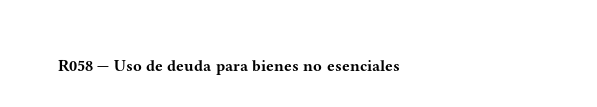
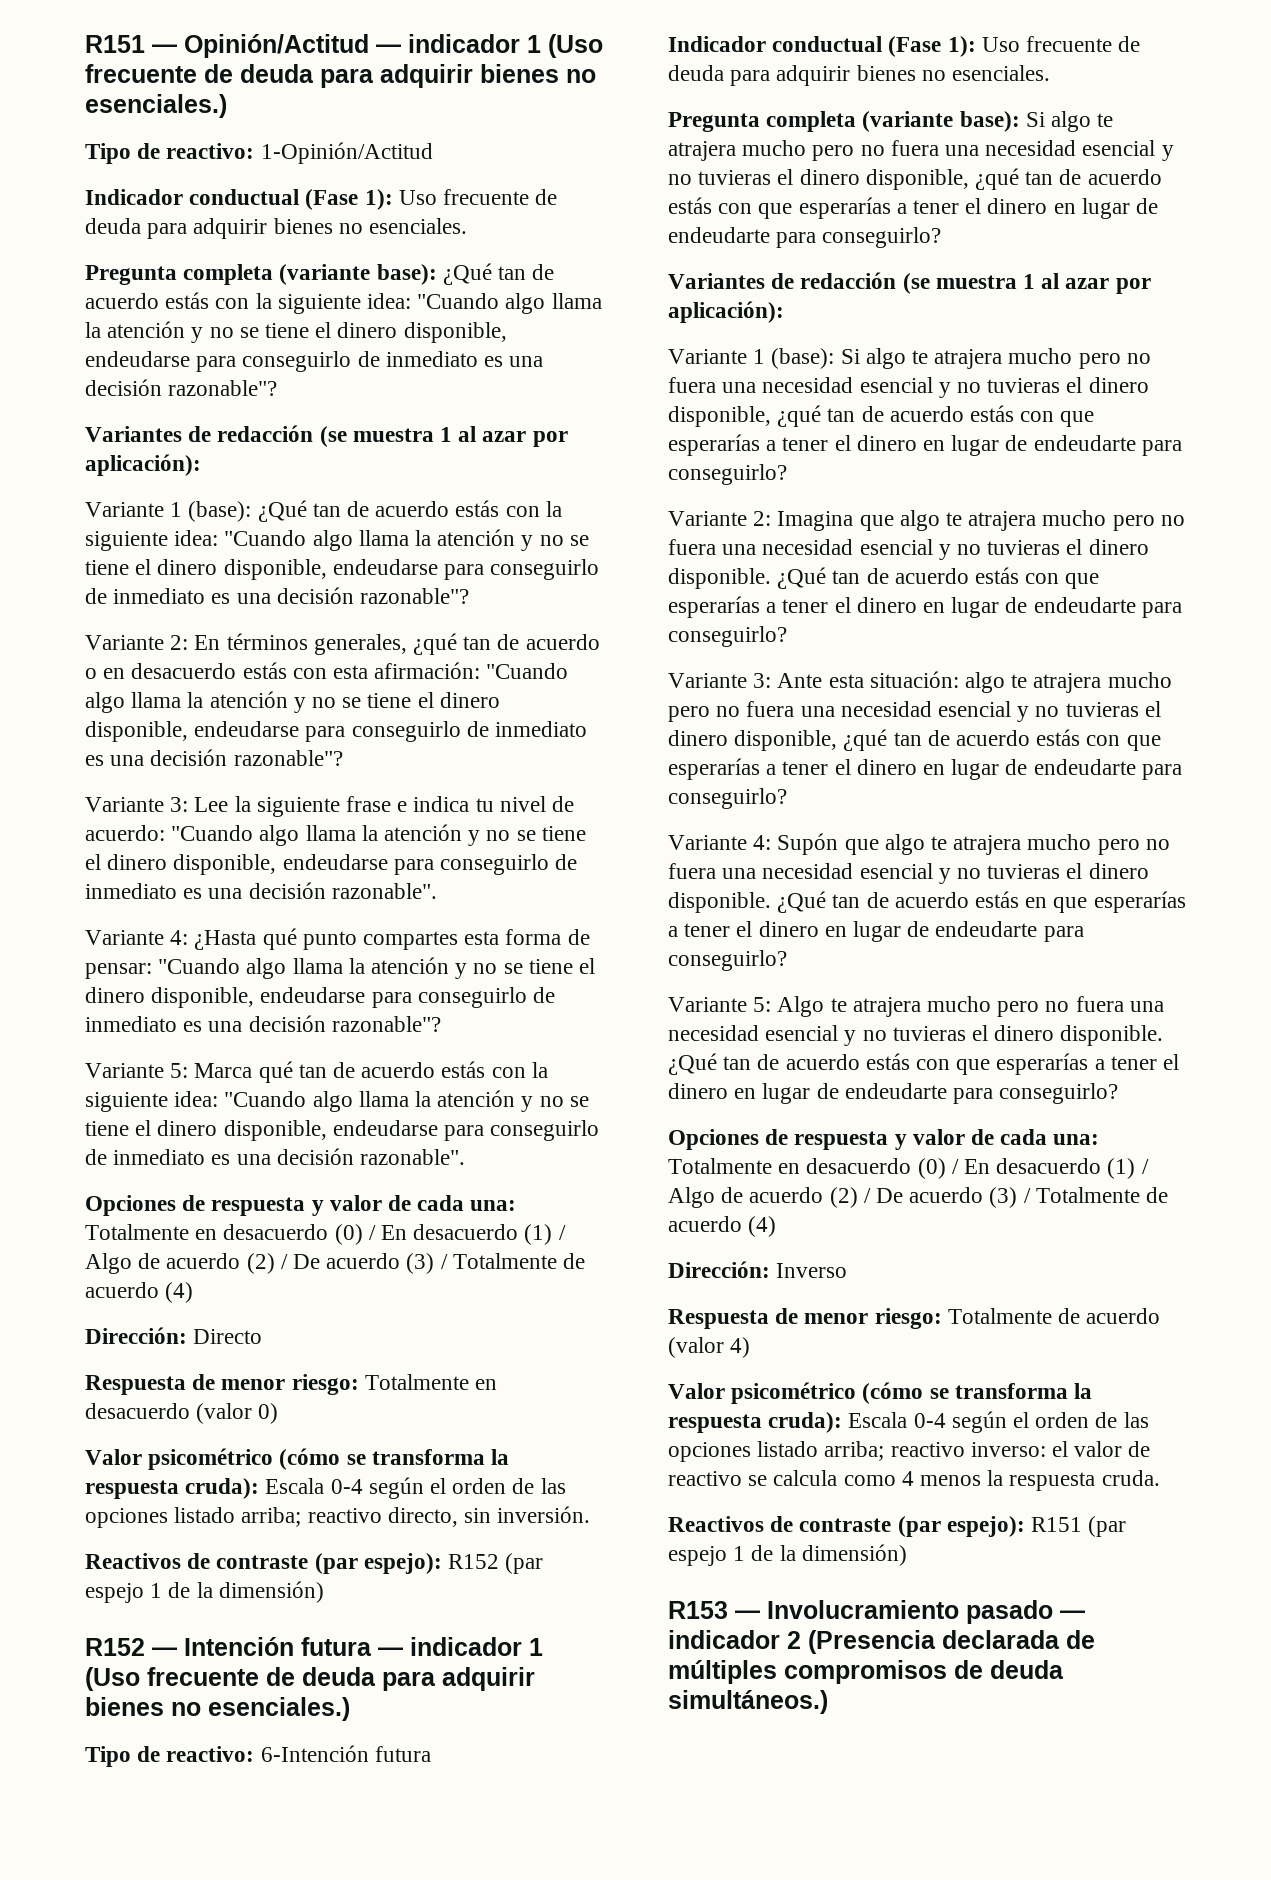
[58,59,400,75] R058 — Uso de deuda para bienes no esenciales -> [85,34,603,58] [85,64,596,88] [85,94,227,118] [85,142,433,164] [85,189,558,210] [85,218,468,239] [85,263,555,285] [85,292,602,314] [85,321,507,343] [85,351,544,372] [85,379,278,396] [85,425,568,447] [85,454,201,476] [85,500,562,522] [85,529,589,551] [85,559,600,580] [85,587,470,604] [85,633,600,655] [85,662,569,679] [85,691,500,713] [85,721,588,742] [85,749,343,766] [85,796,575,817] [85,824,586,846] [85,854,578,875] [85,882,437,899] [85,928,590,950] [85,957,596,979] [85,987,556,1008] [85,1015,441,1032] [85,1061,548,1083] [85,1090,589,1112] [85,1120,600,1141] [85,1148,466,1165] [85,1195,517,1216] [85,1224,566,1245] [85,1253,586,1274] [85,1282,194,1303] [85,1327,263,1344] [85,1374,498,1395] [85,1403,279,1424] [85,1448,510,1470] [85,1477,566,1499] [85,1506,591,1528] [85,1553,544,1574] [85,1581,324,1603] [85,1637,543,1656] [85,1667,535,1691] [85,1697,350,1721] [85,1745,431,1767] [668,36,1141,57] [668,65,1051,86] [668,111,1114,132] [668,140,1174,161] [668,168,1162,190] [668,197,1159,219] [668,227,942,248] [668,272,1151,294] [668,301,784,323] [668,348,1151,369] [668,377,1149,398] [668,405,1095,427] [668,434,1182,456] [668,464,787,485] [668,510,1185,531] [668,539,1149,560] [668,567,1100,589] [668,596,1182,618] [668,626,787,647] [668,671,1172,693] [668,701,1161,722] [668,729,1161,751] [668,758,1182,780] [668,788,787,809] [668,833,1170,855] [668,863,1149,884] [668,891,1186,913] [668,921,1084,942] [668,950,787,971] [668,996,1164,1017] [668,1025,1164,1046] [668,1053,1180,1075] [668,1083,1119,1104] [668,1129,1100,1150] [668,1158,1149,1179] [668,1187,1169,1208] [668,1216,777,1237] [668,1261,848,1278] [668,1308,1161,1329] [668,1337,751,1358] [668,1382,1093,1404] [668,1411,1149,1433] [668,1441,1151,1462] [668,1470,1160,1491] [668,1516,1127,1537] [668,1544,907,1566] [668,1600,1085,1624] [668,1630,1095,1654] [668,1660,1064,1684] [668,1690,828,1714] R151 — Opinión/Actitud — indicador 1 (Uso frecuente de deuda para adquirir bienes no esenciales.) // Tipo de reactivo: 1-Opinión/Actitud // Indicador conductual (Fase 1): Uso frecuente de deuda para adquirir bienes no esenciales. // Pregunta completa (variante base): ¿Qué tan de acuerdo estás con la siguiente idea: "Cuando algo llama la atención y no se tiene el dinero disponible, endeudarse para conseguirlo de inmediato es una decisión razonable"? // Variantes de redacción (se muestra 1 al azar por aplicación): // Variante 1 (base): ¿Qué tan de acuerdo estás con la siguiente idea: "Cuando algo llama la atención y no se tiene el dinero disponible, endeudarse para conseguirlo de inmediato es una decisión razonable"? // Variante 2: En términos generales, ¿qué tan de acuerdo o en desacuerdo estás con esta afirmación: "Cuando algo llama la atención y no se tiene el dinero disponible, endeudarse para conseguirlo de inmediato es una decisión razonable"? // Variante 3: Lee la siguiente frase e indica tu nivel de acuerdo: "Cuando algo llama la atención y no se tiene el dinero disponible, endeudarse para conseguirlo de inmediato es una decisión razonable". // Variante 4: ¿Hasta qué punto compartes esta forma de pensar: "Cuando algo llama la atención y no se tiene el dinero disponible, endeudarse para conseguirlo de inmediato es una decisión razonable"? // Variante 5: Marca qué tan de acuerdo estás con la siguiente idea: "Cuando algo llama la atención y no se tiene el dinero disponible, endeudarse para conseguirlo de inmediato es una decisión razonable". // Opciones de respuesta y valor de cada una: Totalmente en desacuerdo (0) / En desacuerdo (1) / Algo de acuerdo (2) / De acuerdo (3) / Totalmente de acuerdo (4) // Dirección: Directo // Respuesta de menor riesgo: Totalmente en desacuerdo (valor 0) // Valor psicométrico (cómo se transforma la respuesta cruda): Escala 0-4 según el orden de las opciones listado arriba; reactivo directo, sin inversión. // Reactivos de contraste (par espejo): R152 (par espejo 1 de la dimensión) // R152 — Intención futura — indicador 1 (Uso frecuente de deuda para adquirir bienes no esenciales.) // Tipo de reactivo: 6-Intención futura // Indicador conductual (Fase 1): Uso frecuente de deuda para adquirir bienes no esenciales. // Pregunta completa (variante base): Si algo te atrajera mucho pero no fuera una necesidad esencial y no tuvieras el dinero disponible, ¿qué tan de acuerdo estás con que esperarías a tener el dinero en lugar de endeudarte para conseguirlo? // Variantes de redacción (se muestra 1 al azar por aplicación): // Variante 1 (base): Si algo te atrajera mucho pero no fuera una necesidad esencial y no tuvieras el dinero disponible, ¿qué tan de acuerdo estás con que esperarías a tener el dinero en lugar de endeudarte para conseguirlo? // Variante 2: Imagina que algo te atrajera mucho pero no fuera una necesidad esencial y no tuvieras el dinero disponible. ¿Qué tan de acuerdo estás con que esperarías a tener el dinero en lugar de endeudarte para conseguirlo? // Variante 3: Ante esta situación: algo te atrajera mucho pero no fuera una necesidad esencial y no tuvieras el dinero disponible, ¿qué tan de acuerdo estás con que esperarías a tener el dinero en lugar de endeudarte para conseguirlo? // Variante 4: Supón que algo te atrajera mucho pero no fuera una necesidad esencial y no tuvieras el dinero disponible. ¿Qué tan de acuerdo estás en que esperarías a tener el dinero en lugar de endeudarte para conseguirlo? // Variante 5: Algo te atrajera mucho pero no fuera una necesidad esencial y no tuvieras el dinero disponible. ¿Qué tan de acuerdo estás con que esperarías a tener el dinero en lugar de endeudarte para conseguirlo? // Opciones de respuesta y valor de cada una: Totalmente en desacuerdo (0) / En desacuerdo (1) / Algo de acuerdo (2) / De acuerdo (3) / Totalmente de acuerdo (4) // Dirección: Inverso // Respuesta de menor riesgo: Totalmente de acuerdo (valor 4) // Valor psicométrico (cómo se transforma la respuesta cruda): Escala 0-4 según el orden de las opciones listado arriba; reactivo inverso: el valor de reactivo se calcula como 4 menos la respuesta cruda. // Reactivos de contraste (par espejo): R151 (par espejo 1 de la dimensión) // R153 — Involucramiento pasado — indicador 2 (Presencia declarada de múltiples compromisos de deuda simultáneos.)

